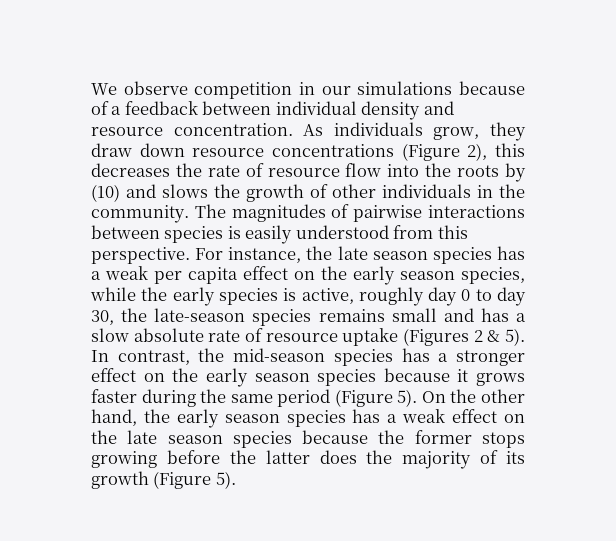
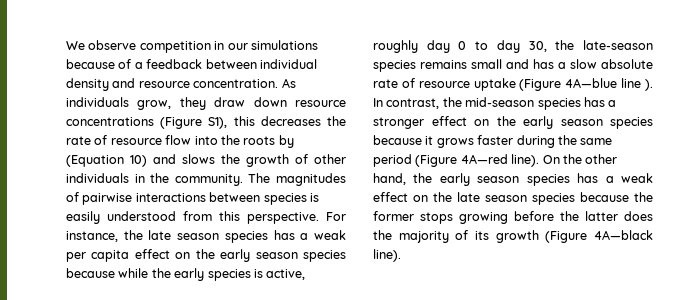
[467,143,488,161] 2), -> [208,117,228,129] S1),
[91,184,120,202] (10) -> [66,155,147,167] (Equation 10)
[461,267,525,284] species, -> [303,250,346,262] [66,268,115,278] species because
[403,328,525,346] (Figures 2 & 5). -> [519,78,653,91] (Figure 4A—blue line ).
[397,389,418,407] 5). -> [460,154,540,167] 4A—red line).
[215,471,236,489] 5). -> [594,230,653,240] [373,249,401,262] 4A—black line).

